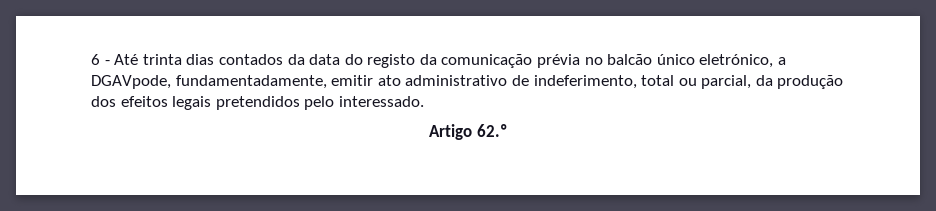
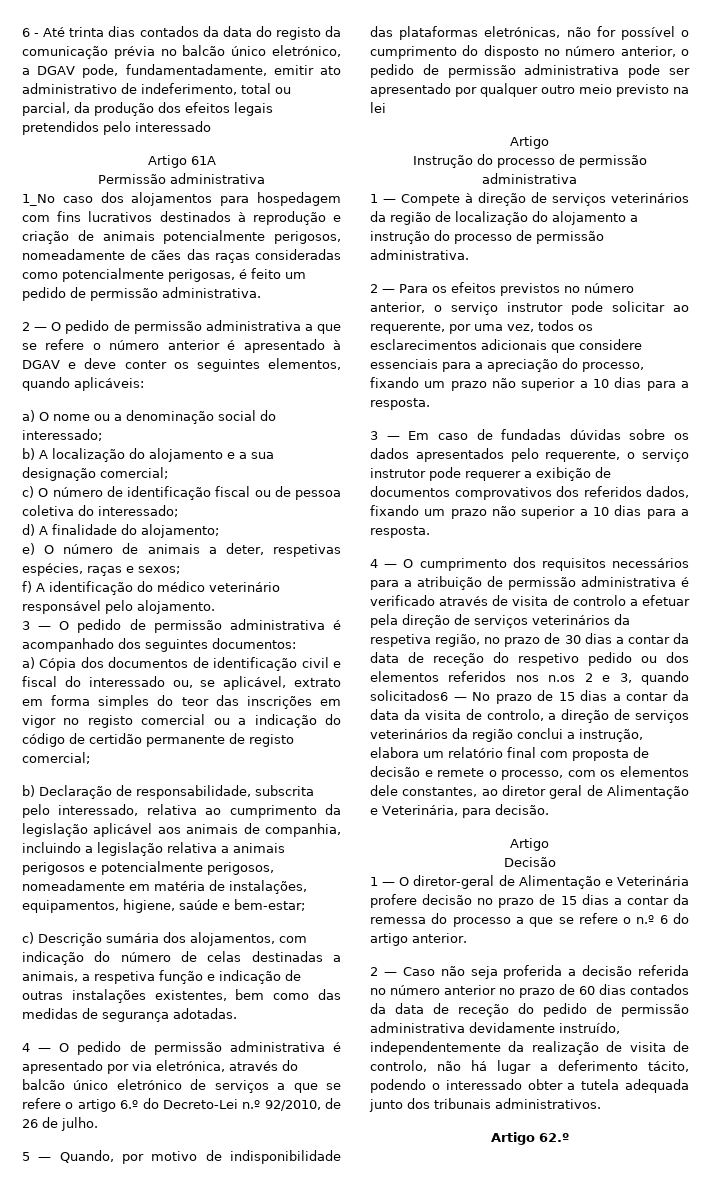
[91,75,171,89] DGAVpode, -> [37,64,119,78] DGAV pode,
[338,96,424,107] interessado. -> [135,121,211,132] [147,155,216,168] [98,173,265,184] [22,192,341,206] [22,211,341,225] [22,230,341,244] [22,249,341,263] [22,268,306,282] [22,287,261,301] [22,320,341,334] [22,339,341,353] [22,358,341,372] [22,377,144,391] [22,410,276,424] [22,429,102,441] [22,448,274,462] [22,467,168,481] [22,486,341,500] [22,505,178,517] [22,524,219,538] [22,543,341,557] [22,563,180,576] [22,581,280,595] [22,600,215,614] [22,619,342,633] [22,638,296,652] [22,657,341,671] [22,676,342,690] [22,695,341,709] [22,714,341,728] [22,733,294,747] [22,752,90,764] [22,785,314,799] [22,804,341,818] [22,823,341,837] [22,842,285,856] [22,861,274,875] [22,880,307,894] [22,899,305,913] [22,932,307,946] [22,951,341,965] [22,970,301,984] [22,989,342,1003] [22,1008,237,1022] [22,1041,342,1055] [22,1060,298,1074] [22,1079,341,1093] [22,1098,341,1112] [22,1117,98,1131] [22,1150,341,1164] [370,26,689,40] [370,45,689,59] [370,64,690,78] [370,83,689,97] [370,102,386,113] [510,136,549,149] [412,154,647,168] [482,173,577,184] [370,192,689,206] [370,211,638,225] [370,230,604,244] [370,249,469,260] [370,282,634,296] [370,301,689,315] [370,320,593,334] [370,339,642,353] [370,358,644,372] [370,377,689,391] [370,398,430,410] [370,429,689,440] [370,448,689,462] [370,467,611,481] [370,486,689,500] [370,505,689,519] [370,526,430,538] [370,557,689,571] [370,576,689,590] [370,595,690,606] [370,614,630,628] [370,633,689,647] [370,652,689,666] [370,671,689,685] [370,690,689,704] [370,709,689,723] [370,728,643,742] [370,747,649,761] [370,766,689,780] [370,785,689,799] [370,804,549,818] [510,838,549,851] [503,857,556,867] [370,875,690,889] [370,894,689,908] [370,913,689,927] [370,933,467,946] [370,965,689,979] [370,984,689,998] [370,1003,689,1017] [370,1022,620,1034] [370,1041,689,1055] [370,1060,689,1074] [370,1079,689,1093] [369,1098,601,1112] interessado // Artigo 61A // Permissão administrativa // 1_No caso dos alojamentos para hospedagem com fins lucrativos destinados à reprodução e criação de animais potencialmente perigosos, nomeadamente de cães das raças consideradas como potencialmente perigosas, é feito um pedido de permissão administrativa. // 2 — O pedido de permissão administrativa a que se refere o número anterior é apresentado à DGAV e deve conter os seguintes elementos, quando aplicáveis: // a) O nome ou a denominação social do interessado; // b) A localização do alojamento e a sua designação comercial; // c) O número de identificação fiscal ou de pessoa coletiva do interessado; // d) A finalidade do alojamento; // e) O número de animais a deter, respetivas espécies, raças e sexos; // f) A identificação do médico veterinário responsável pelo alojamento. // 3 — O pedido de permissão administrativa é acompanhado dos seguintes documentos: // a) Cópia dos documentos de identificação civil e fiscal do interessado ou, se aplicável, extrato em forma simples do teor das inscrições em vigor no registo comercial ou a indicação do código de certidão permanente de registo comercial; // b) Declaração de responsabilidade, subscrita pelo interessado, relativa ao cumprimento da legislação aplicável aos animais de companhia, incluindo a legislação relativa a animais perigosos e potencialmente perigosos, nomeadamente em matéria de instalações, equipamentos, higiene, saúde e bem-estar; // c) Descrição sumária dos alojamentos, com indicação do número de celas destinadas a animais, a respetiva função e indicação de outras instalações existentes, bem como das medidas de segurança adotadas. // 4 — O pedido de permissão administrativa é apresentado por via eletrónica, através do balcão único eletrónico de serviços a que se refere o artigo 6.º do Decreto-Lei n.º 92/2010, de 26 de julho. // 5 — Quando, por motivo de indisponibilidade das plataformas eletrónicas, não for possível o cumprimento do disposto no número anterior, o pedido de permissão administrativa pode ser apresentado por qualquer outro meio previsto na lei // Artigo // Instrução do processo de permissão administrativa // 1 — Compete à direção de serviços veterinários da região de localização do alojamento a instrução do processo de permissão administrativa. // 2 — Para os efeitos previstos no número anterior, o serviço instrutor pode solicitar ao requerente, por uma vez, todos os esclarecimentos adicionais que considere essenciais para a apreciação do processo, fixando um prazo não superior a 10 dias para a resposta. // 3 — Em caso de fundadas dúvidas sobre os dados apresentados pelo requerente, o serviço instrutor pode requerer a exibição de documentos comprovativos dos referidos dados, fixando um prazo não superior a 10 dias para a resposta. // 4 — O cumprimento dos requisitos necessários para a atribuição de permissão administrativa é verificado através de visita de controlo a efetuar pela direção de serviços veterinários da respetiva região, no prazo de 30 dias a contar da data de receção do respetivo pedido ou dos elementos referidos nos n.os 2 e 3, quando solicitados6 — No prazo de 15 dias a contar da data da visita de controlo, a direção de serviços veterinários da região conclui a instrução, elabora um relatório final com proposta de decisão e remete o processo, com os elementos dele constantes, ao diretor geral de Alimentação e Veterinária, para decisão. // Artigo // Decisão // 1 — O diretor-geral de Alimentação e Veterinária profere decisão no prazo de 15 dias a contar da remessa do processo a que se refere o n.º 6 do artigo anterior. // 2 — Caso não seja proferida a decisão referida no número anterior no prazo de 60 dias contados da data de receção do pedido de permissão administrativa devidamente instruído, independentemente da realização de visita de controlo, não há lugar a deferimento tácito, podendo o interessado obter a tutela adequada junto dos tribunais administrativos.

